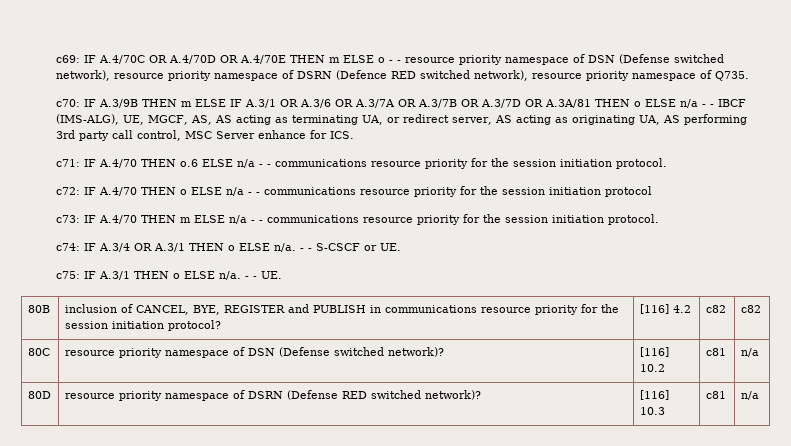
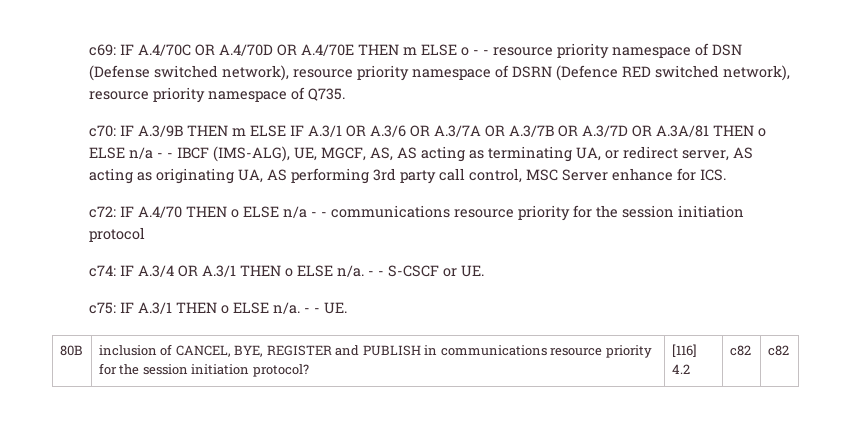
[56,158,668,169] // c71: IF A.4/70 THEN o.6 ELSE n/a - - communications resource priority for the session initiation protocol. -> (726, 175) none
[56,214,660,225] // c73: IF A.4/70 THEN m ELSE n/a - - communications resource priority for the session initiation protocol. -> (145, 234) none
[27,348,50,356] [64,347,444,358] [639,347,669,357] [639,364,665,372] [705,348,726,356] [740,348,759,357] [27,391,51,399] [64,390,481,401] [639,390,669,400] [639,407,665,415] [705,391,726,399] [740,391,759,400] // 80C | resource priority namespace of DSN (Defense switched network)? | [116] 10.2 | c81 | n/a // 80D | resource priority namespace of DSRN (Defense RED switched network)? | [116] 10.3 | c81 | n/a -> (789, 350) none

